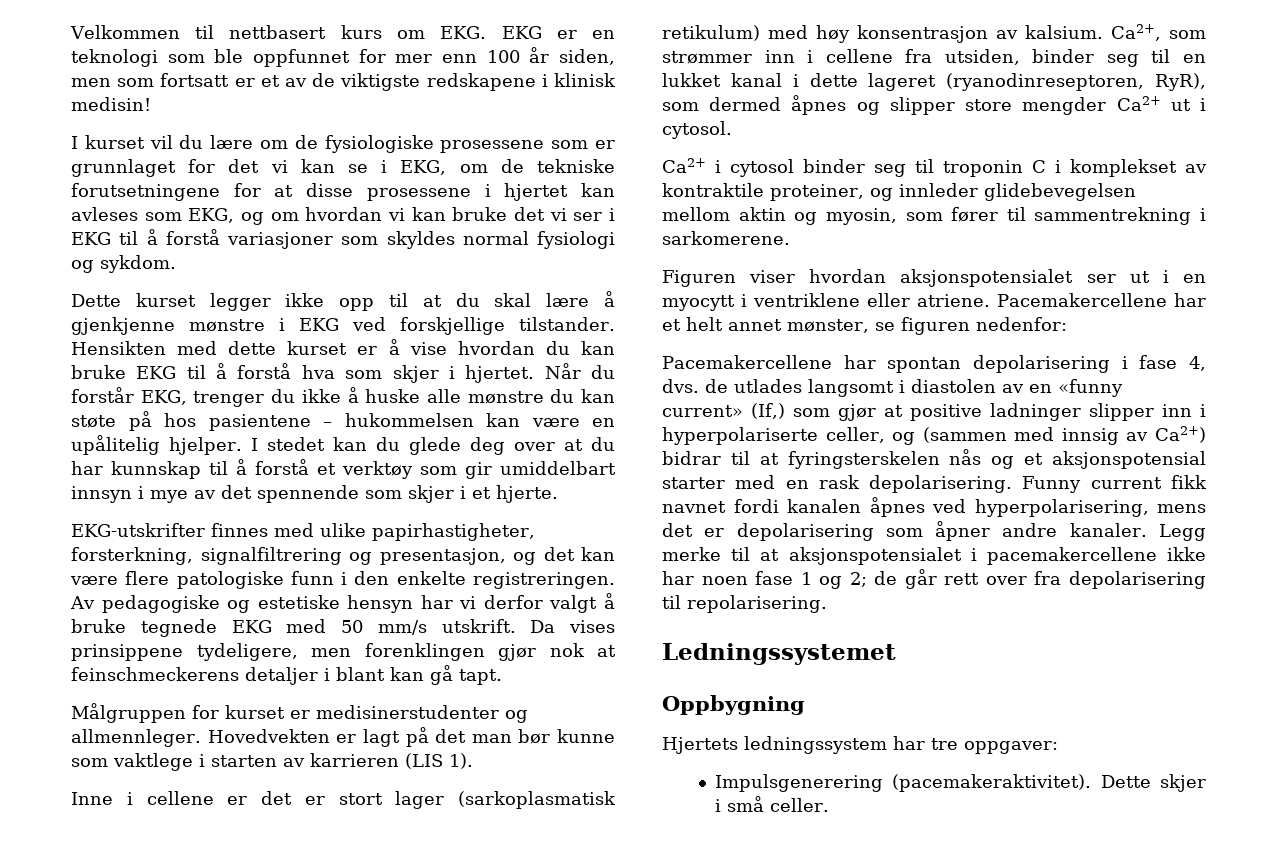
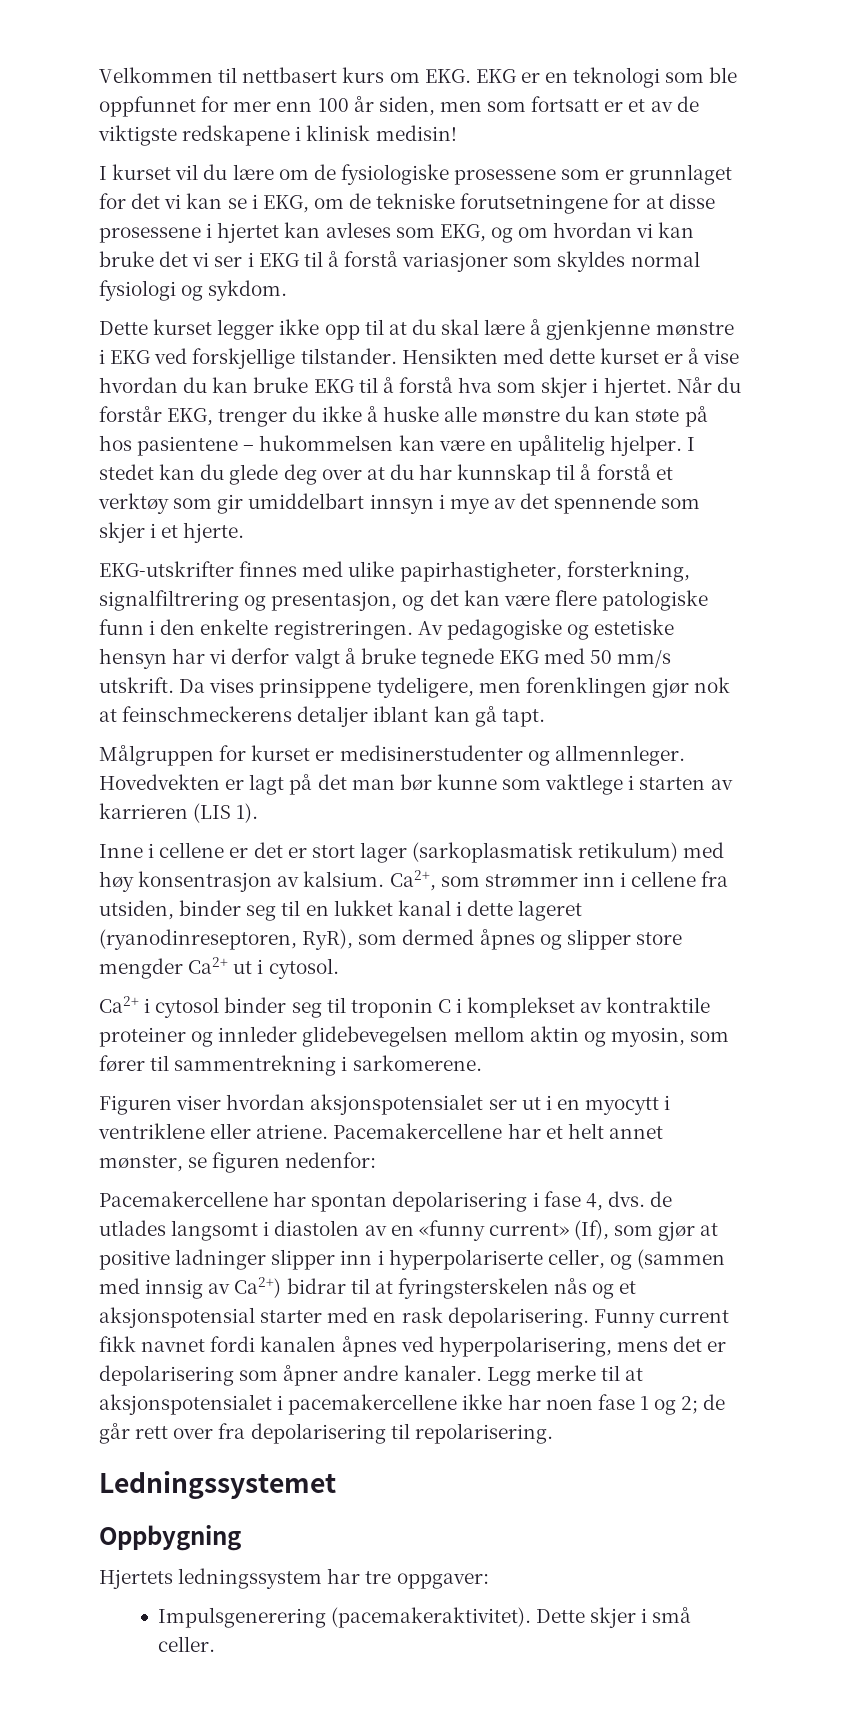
[324,667,385,681] i blant -> [373,706,429,722] iblant
[770,184,864,201] proteiner, -> [99,1027,186,1047] proteiner
[751,403,785,419] (If,) -> [574,1220,610,1240] (If),

